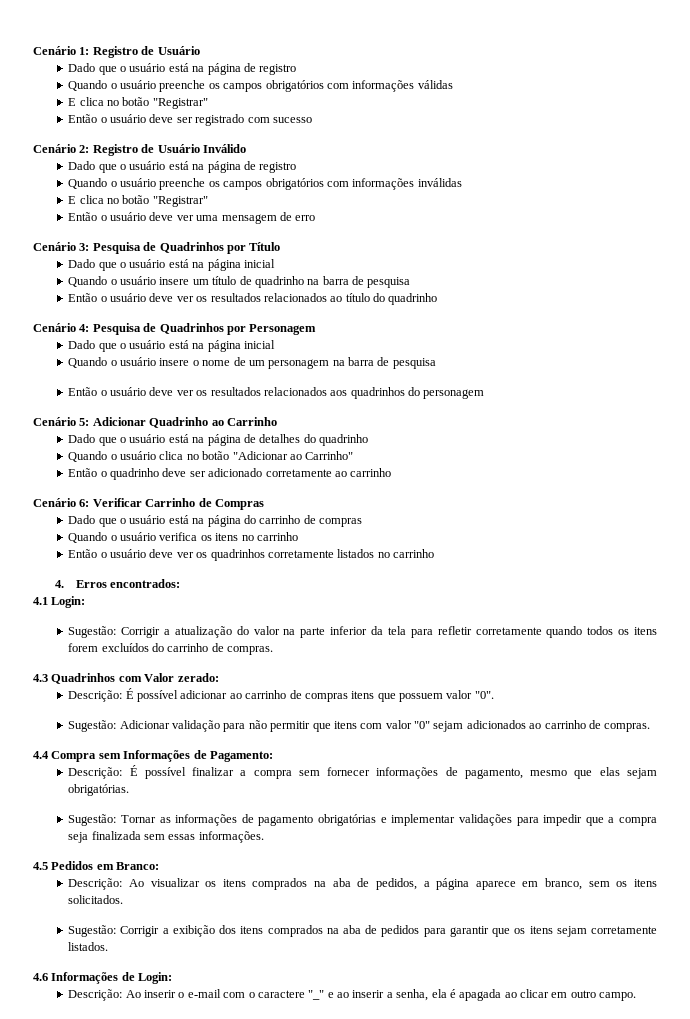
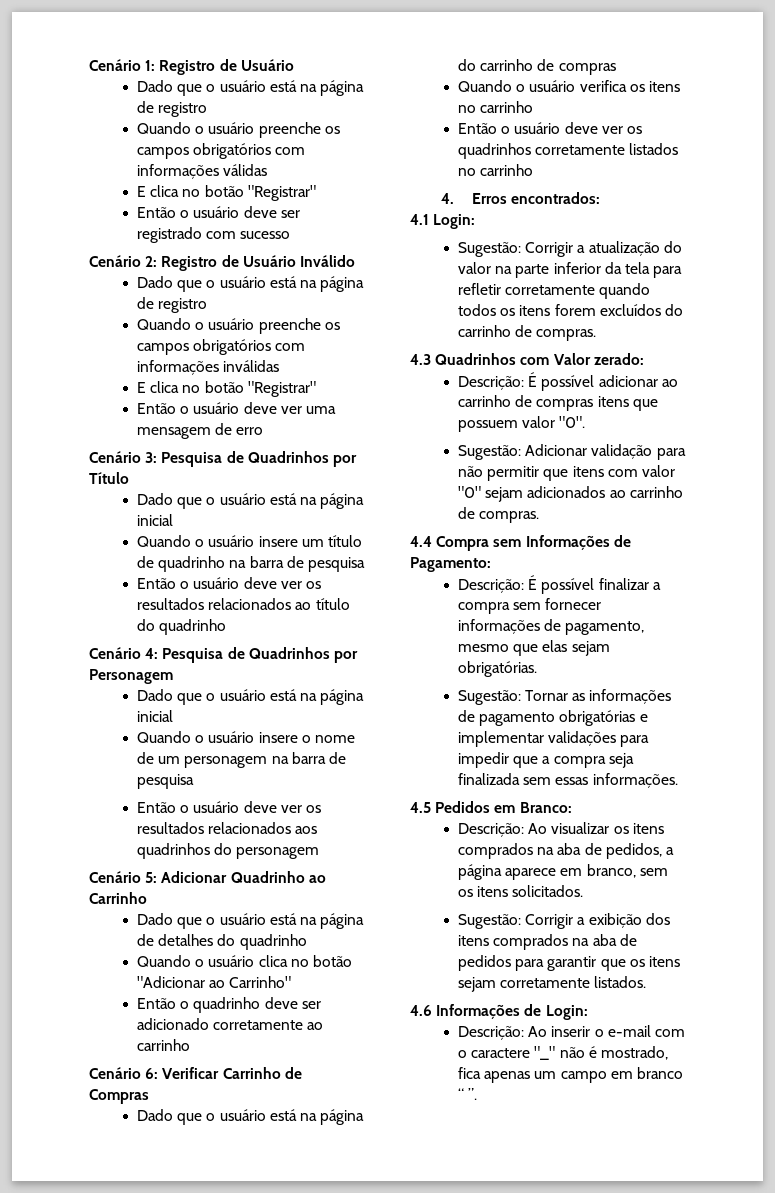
[327,989,637,1001] e ao inserir a senha, ela é apagada ao clicar em outro campo. -> [559,1046,668,1060] [457,1067,683,1083] [457,1088,478,1100] não é mostrado, fica apenas um campo em branco “ ”.

